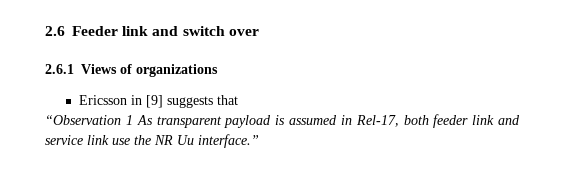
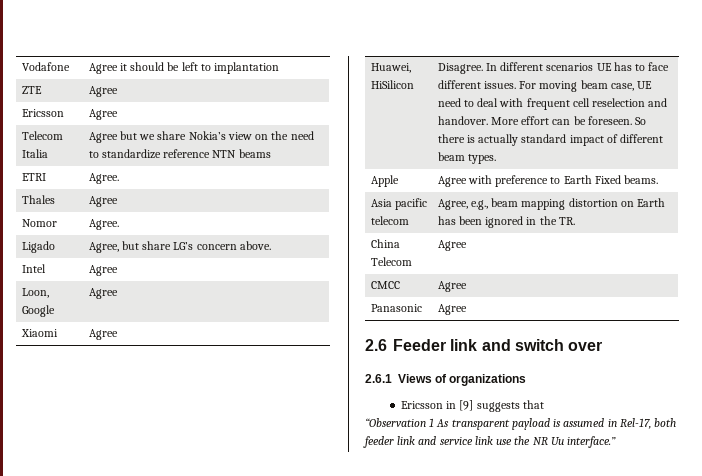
(45, 31) none -> [21,62,70,71] [88,62,280,74] [21,86,42,94] [88,86,118,97] [21,109,64,117] [88,109,118,120] [21,131,63,140] [21,149,48,158] [88,131,314,143] [88,149,271,159] [21,173,46,181] [88,173,119,184] [21,195,55,204] [88,196,118,207] [21,219,57,227] [88,219,119,230] [21,241,55,253] [88,241,271,253] [21,264,46,273] [88,265,118,276] [21,288,49,298] [21,305,55,317] [88,288,118,299] [20,329,58,337] [88,329,118,340] [370,63,411,73] [370,80,414,89] [437,62,670,74] [437,80,653,92] [437,98,668,110] [437,116,647,125] [437,134,664,146] [437,152,496,164] [370,175,399,187] [437,175,659,187] [370,198,427,210] [370,216,409,225] [437,198,666,210] [437,216,575,228] [370,239,400,248] [370,257,412,266] [437,240,467,251] [370,281,400,289] [437,281,467,292] [370,304,422,312] [437,304,467,315] Vodafone | Agree it should be left to implantation // ZTE | Agree // Ericsson | Agree // Telecom Italia | Agree but we share Nokia’s view on the need to standardize reference NTN beams // ETRI | Agree. // Thales | Agree // Nomor | Agree. // Ligado | Agree, but share LG’s concern above. // Intel | Agree // Loon, Google | Agree // Xiaomi | Agree // Huawei, HiSilicon | Disagree. In different scenarios UE has to face different issues. For moving beam case, UE need to deal with frequent cell reselection and handover. More effort can be foreseen. So there is actually standard impact of different beam types. // Apple | Agree with preference to Earth Fixed beams. // Asia pacific telecom | Agree, e.g., beam mapping distortion on Earth has been ignored in the TR. // China Telecom | Agree // CMCC | Agree // Panasonic | Agree //

